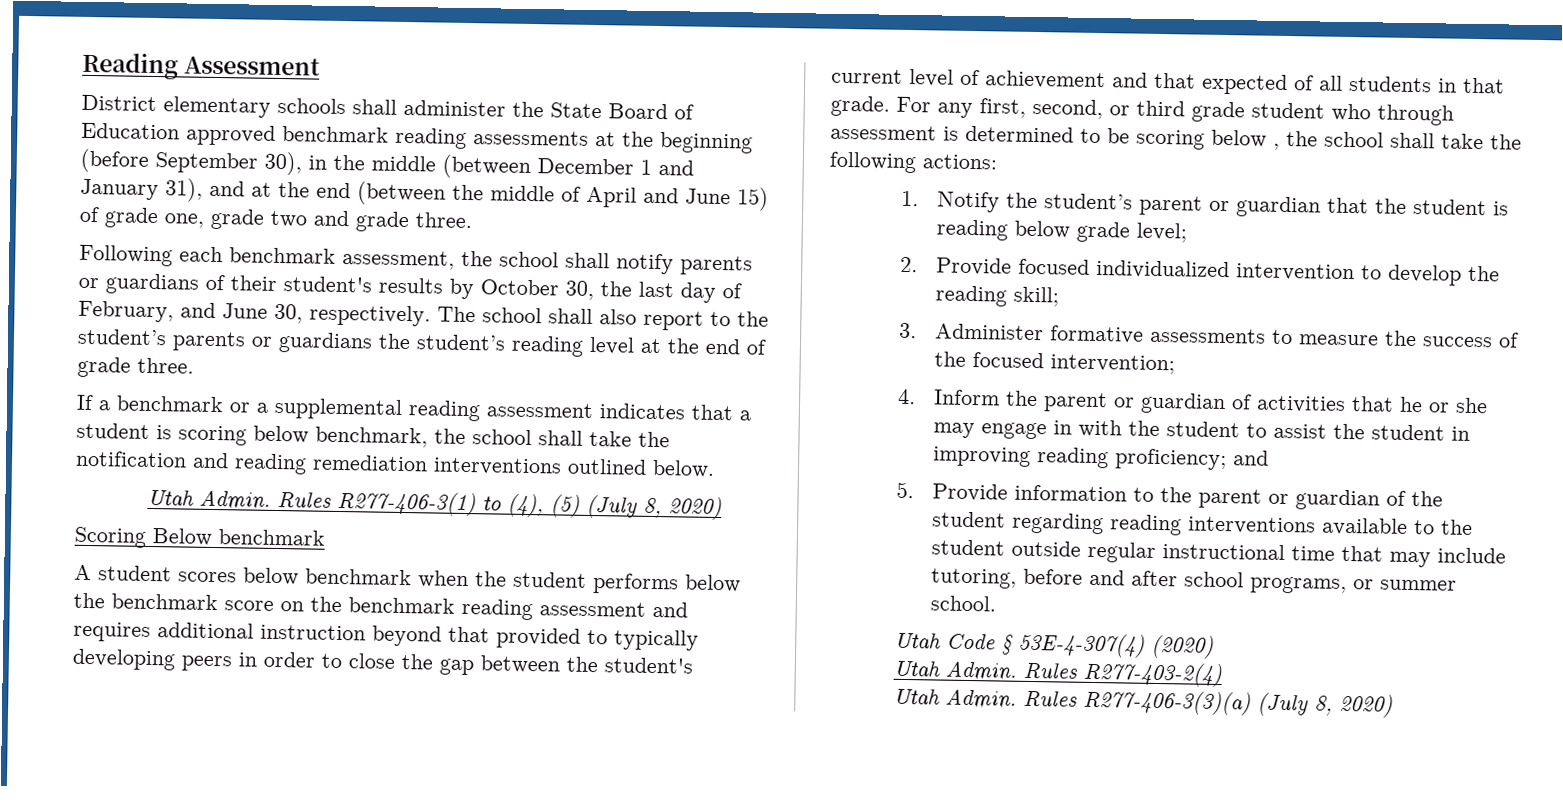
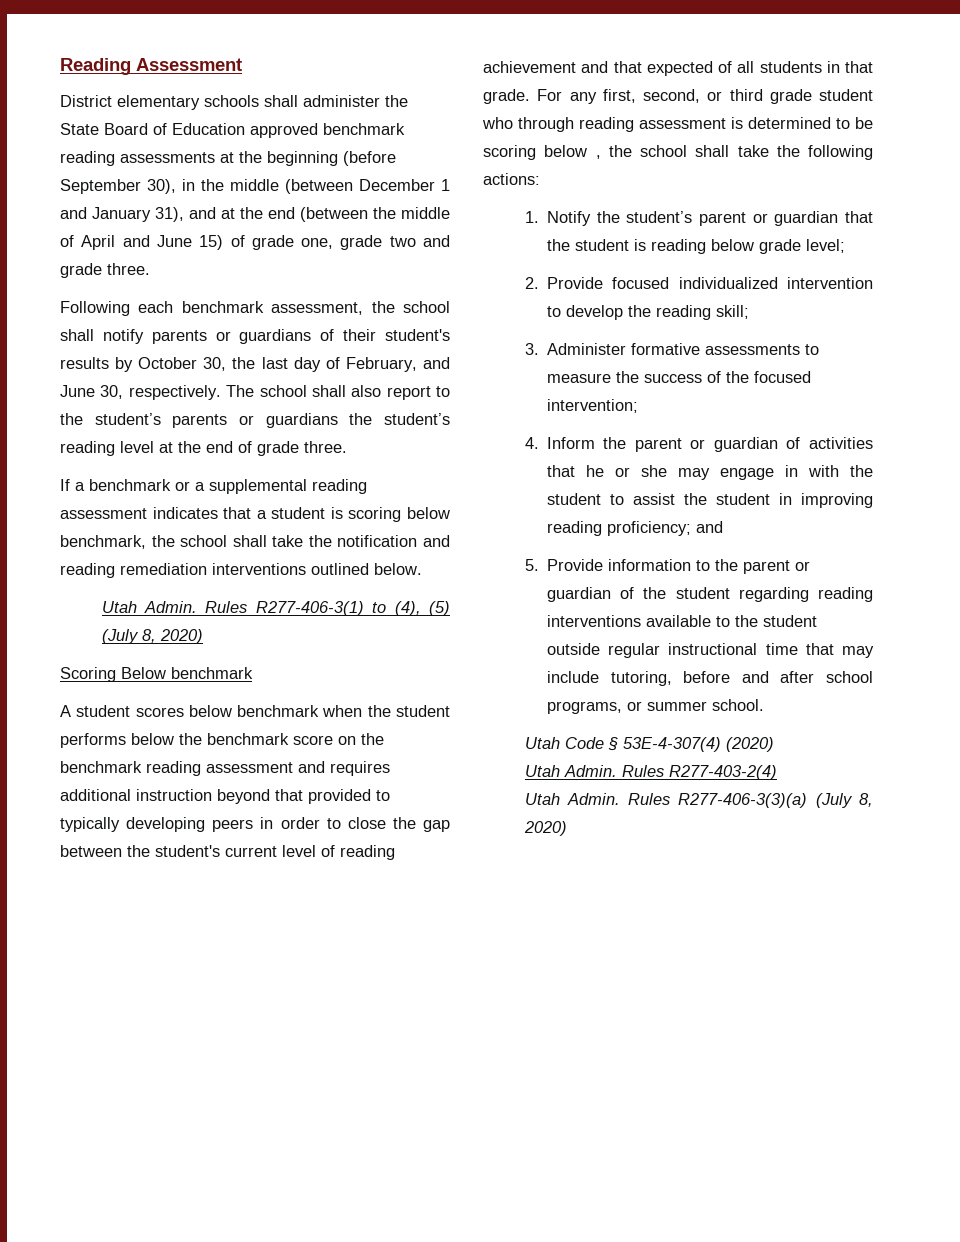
(980, 77) none -> [340,845,395,860] reading
(1454, 115) none -> [579,117,634,132] reading

